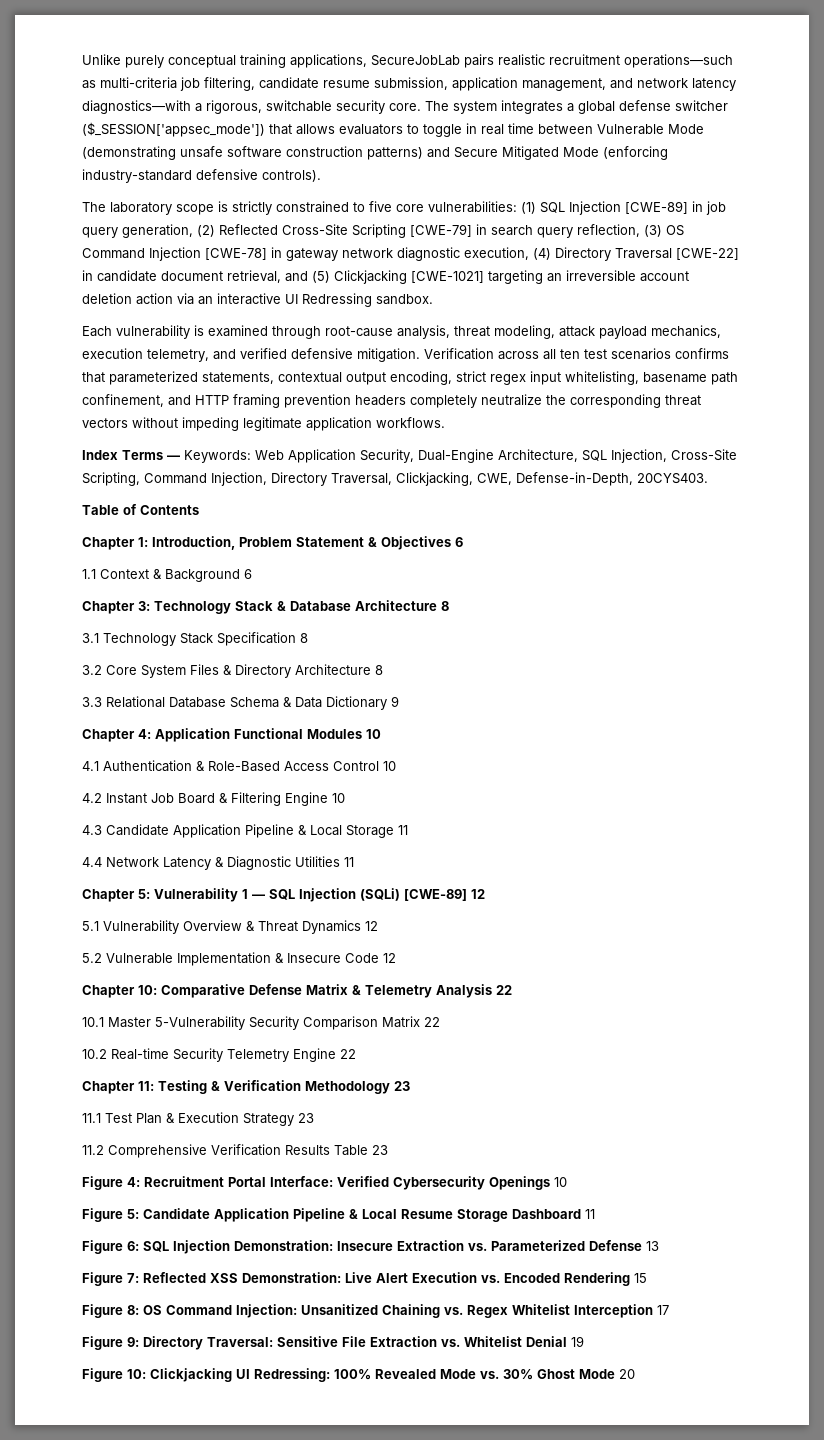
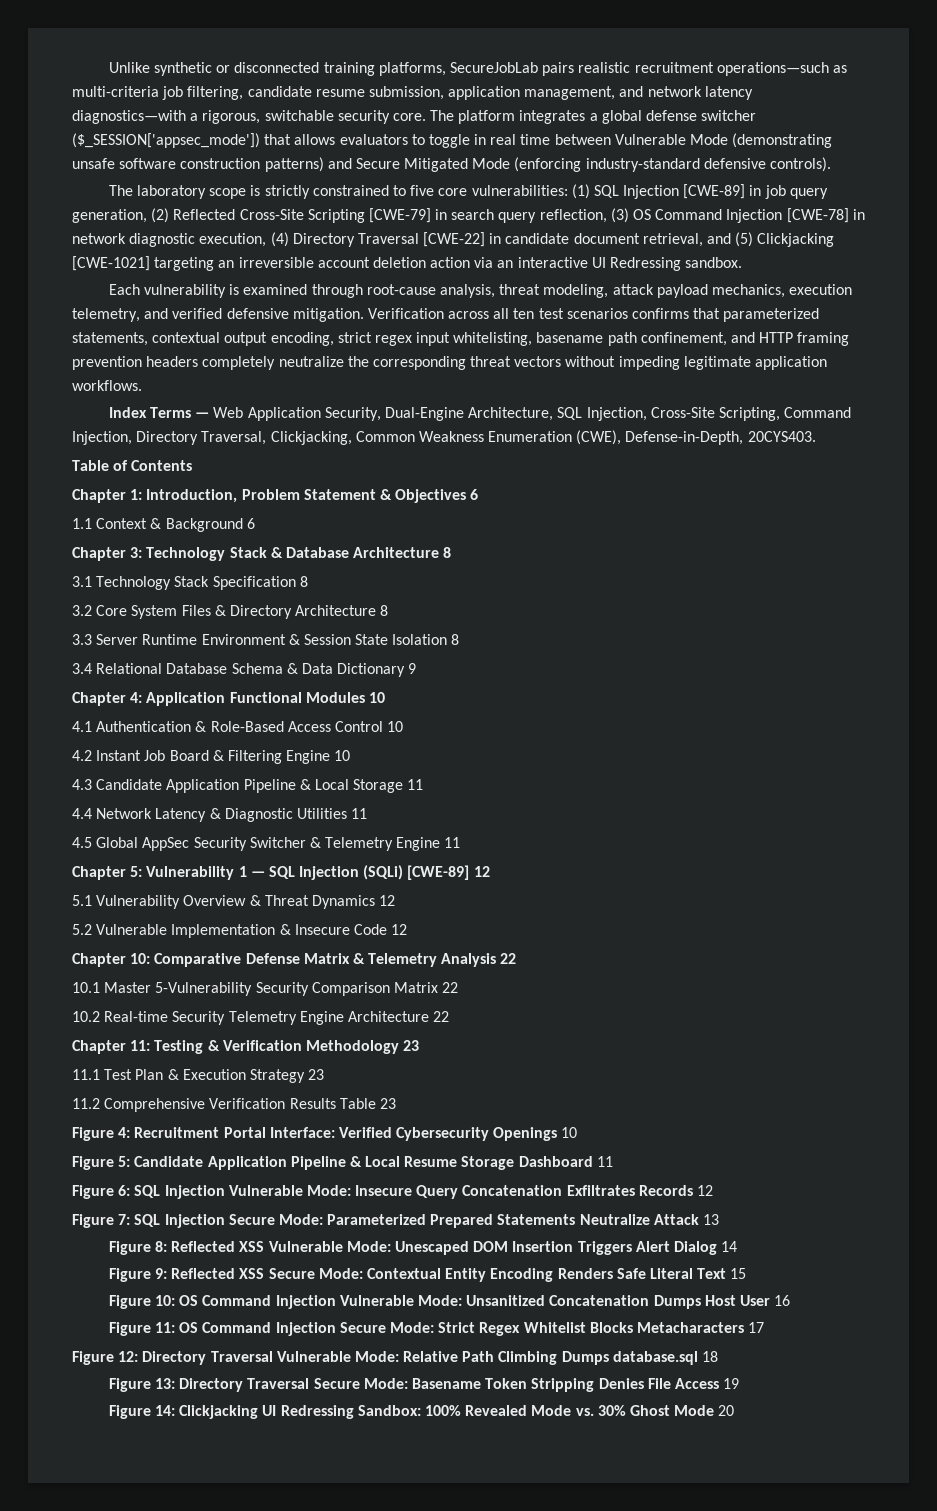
[125,54,367,68] purely conceptual training applications, -> [154,62,446,76] synthetic or disconnected training platforms,
[453,101,497,114] system -> [458,110,516,124] platform
[286,248,338,261] gateway -> (865, 214) none
[184,450,251,463] Keywords: -> (210, 415) none
[477,473,512,485] CWE, -> [355,430,622,445] Common Weakness Enumeration (CWE),
(102, 702) none -> [96,634,460,645] [72,663,92,674] Server Runtime Environment & Session State Isolation 8 // 3.4
(354, 862) none -> [72,837,461,851] // 4.5 Global AppSec Security Switcher & Telemetry Engine 11
(336, 1055) none -> [347,1011,429,1022] Architecture
[234,1240,642,1251] Demonstration: Insecure Extraction vs. Parameterized Defense -> [228,1185,714,1199] [72,1214,699,1228] Vulnerable Mode: Insecure Query Concatenation Exfiltrates Records 12 // Figure 7: SQL Injection Secure Mode: Parameterized Prepared Statements Neutralize Attack
[127,1272,630,1286] 7: Reflected XSS Demonstration: Live Alert Execution vs. Encoded Rendering -> [155,1241,738,1255] [108,1268,727,1282] 8: Reflected XSS Vulnerable Mode: Unescaped DOM Insertion Triggers Alert Dialog 14 // Figure 9: Reflected XSS Secure Mode: Contextual Entity Encoding Renders Safe Literal Text
[127,1304,669,1318] [82,1336,567,1350] 8: OS Command Injection: Unsanitized Chaining vs. Regex Whitelist Interception 17 // Figure 9: Directory Traversal: Sensitive File Extraction vs. Whitelist Denial -> [155,1295,791,1309] [108,1322,765,1336] [72,1351,719,1365] [108,1378,719,1392] 10: OS Command Injection Vulnerable Mode: Unsanitized Concatenation Dumps Host User 16 // Figure 11: OS Command Injection Secure Mode: Strict Regex Whitelist Blocks Metacharacters 17 // Figure 12: Directory Traversal Vulnerable Mode: Relative Path Climbing Dumps database.sql 18 // Figure 13: Directory Traversal Secure Mode: Basename Token Stripping Denies File Access
[127,1369,146,1379] 10: -> [155,1405,176,1416] 14:
[254,1368,330,1382] Redressing: -> [280,1405,421,1419] Redressing Sandbox:

